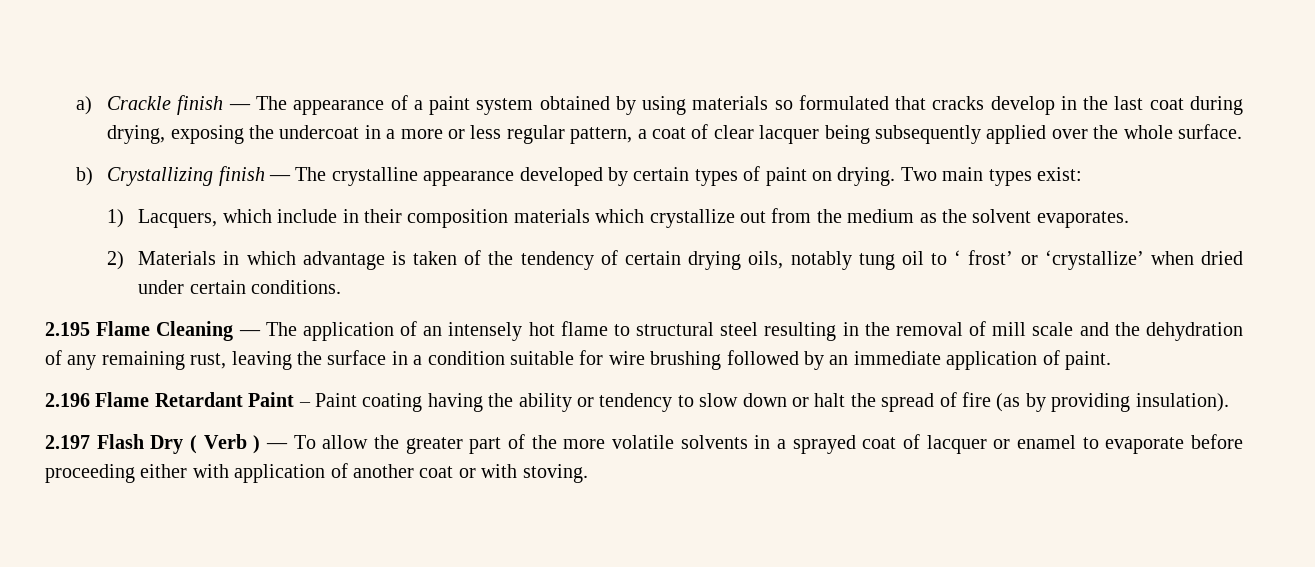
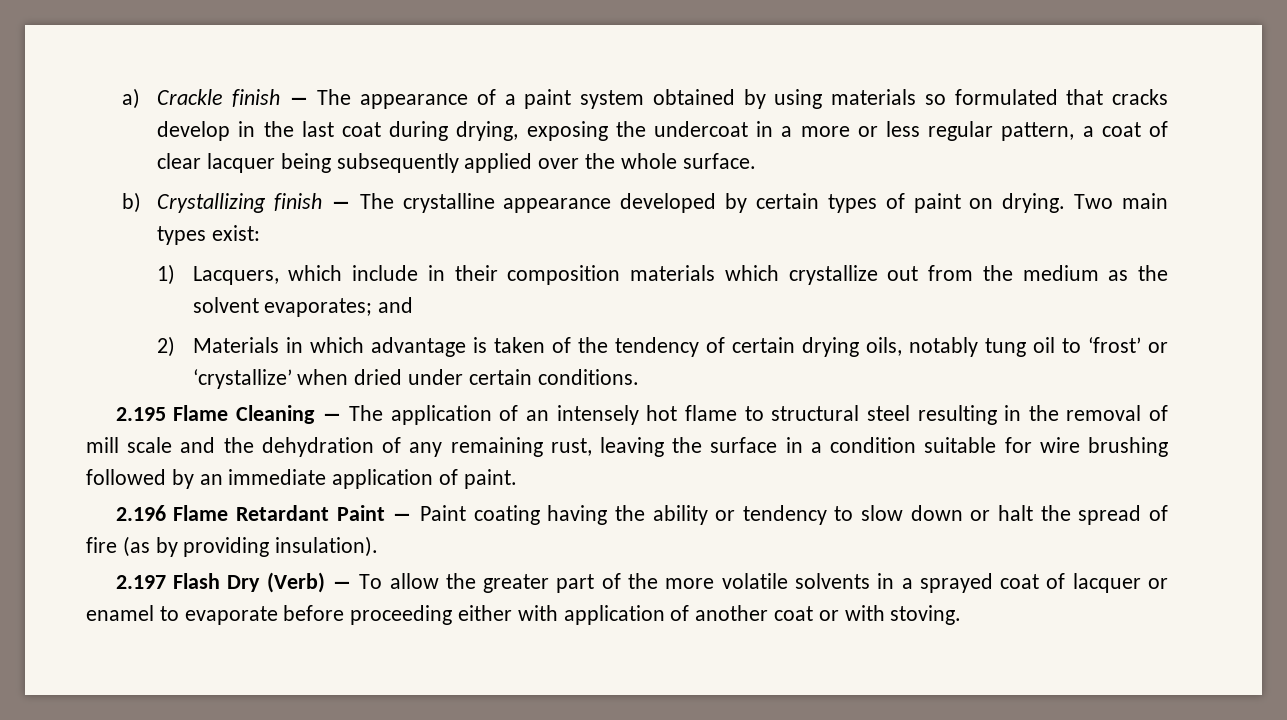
[1036,211,1129,228] evaporates. -> [264,297,414,317] evaporates; and
[954,250,1014,265] ‘ frost’ -> [1087,337,1141,353] ‘frost’
[298,402,311,407] – -> [392,513,413,521] ―
[190,434,261,454] ( Verb ) -> [266,572,325,593] (Verb)

